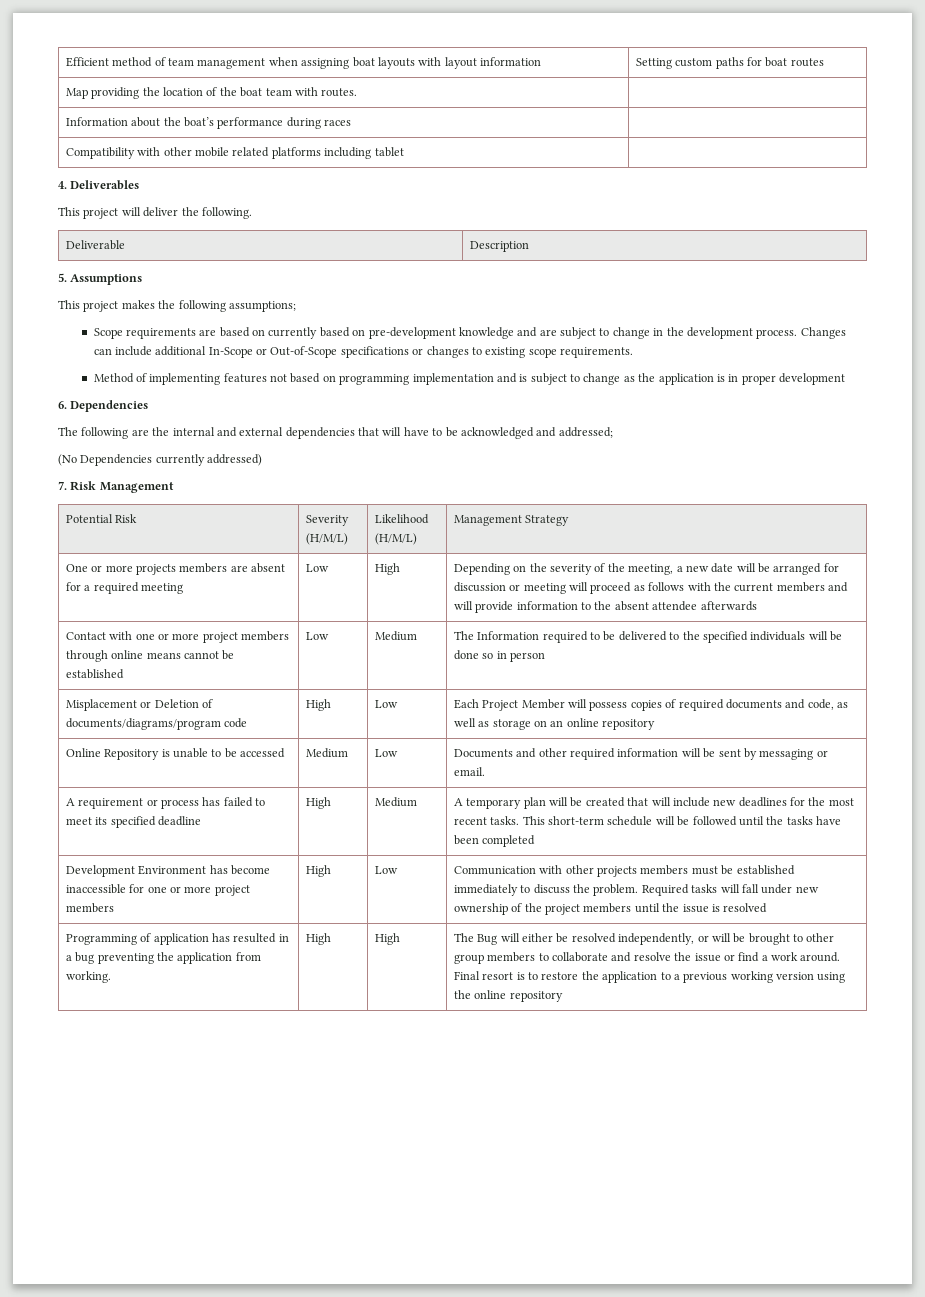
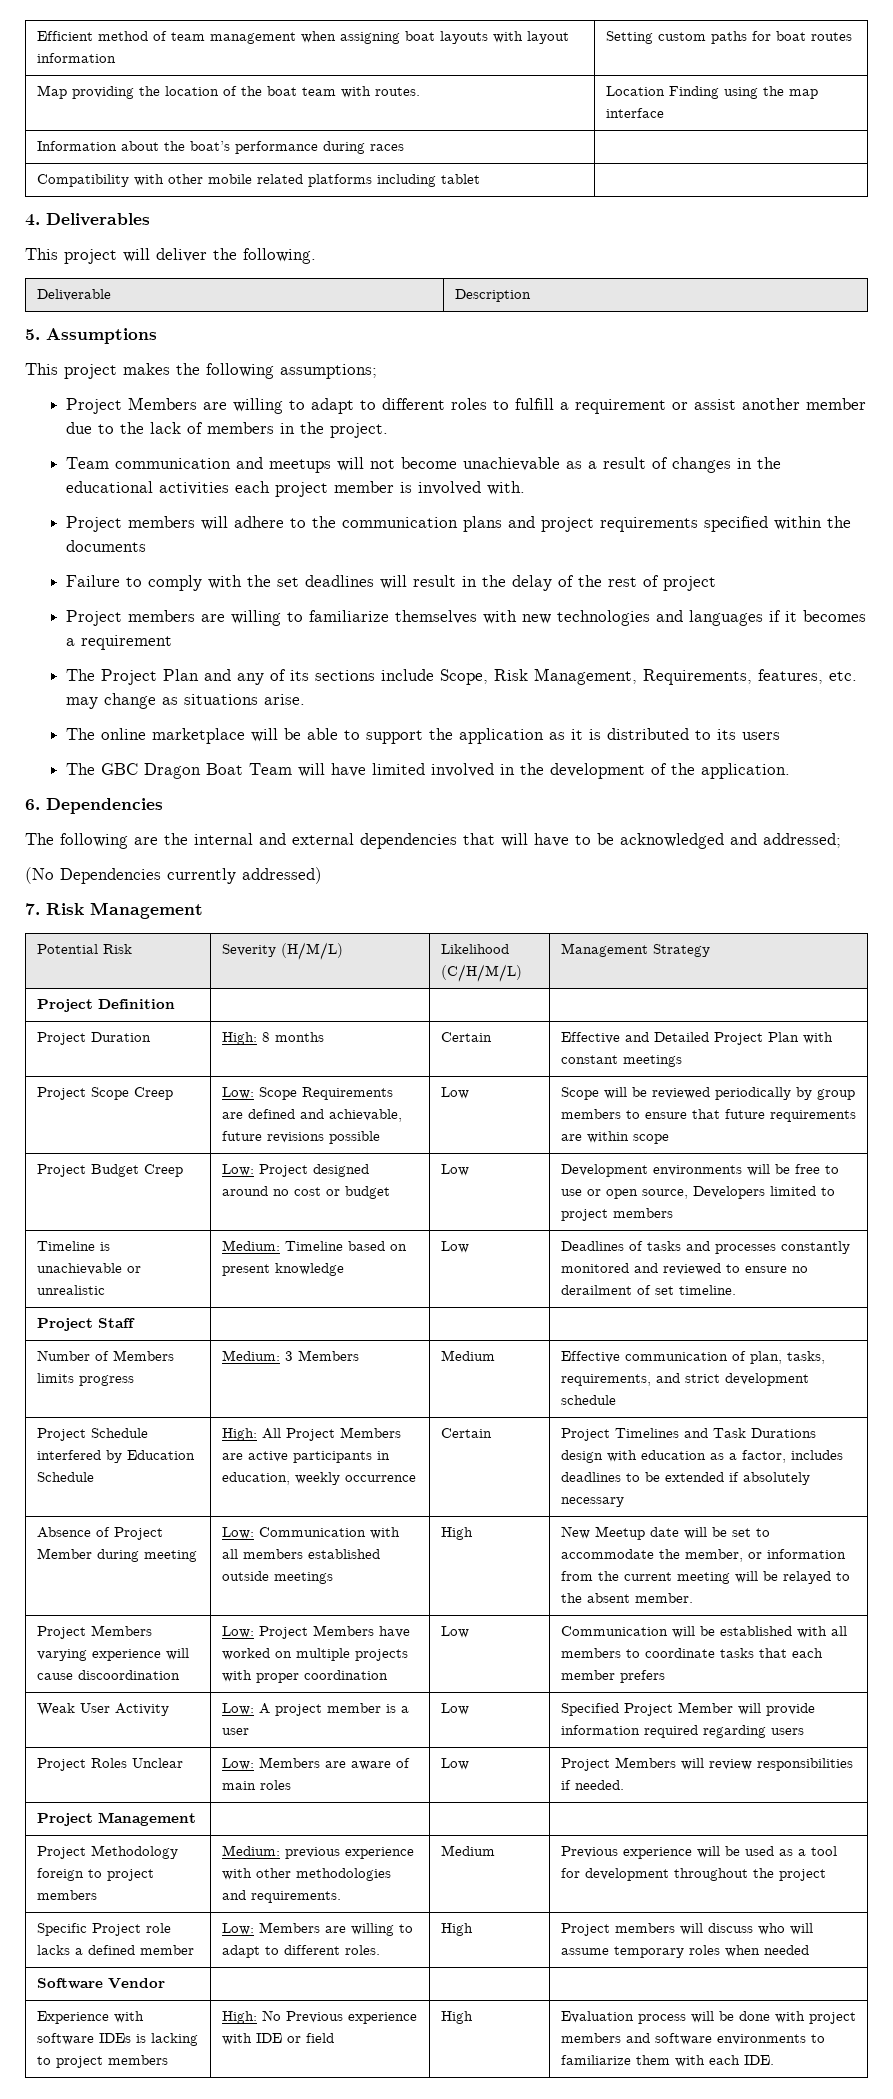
(358, 92) none -> [605,86,818,99] [605,108,664,118] Location Finding using the map interface
[93,327,846,339] [93,346,634,358] [93,373,846,385] Scope requirements are based on currently based on pre-development knowledge and are subject to change in the development process. Changes can include additional In-Scope or Out-of-Scope specifications or changes to existing scope requirements. // Method of implementing features not based on programming implementation and is subject to change as the application is in proper development -> [65,397,866,414] [65,422,388,438] [65,457,781,473] [65,481,525,497] [65,516,851,532] [65,540,146,552] [65,575,716,591] [65,610,866,626] [65,635,172,650] [65,668,857,685] [65,693,305,709] [65,728,780,744] [65,763,790,779] Project Members are willing to adapt to different roles to fulfill a requirement or assist another member due to the lack of members in the project. // Team communication and meetups will not become unachievable as a result of changes in the educational activities each project member is involved with. // Project members will adhere to the communication plans and project requirements specified within the documents // Failure to comply with the set deadlines will result in the delay of the rest of project // Project members are willing to familiarize themselves with new technologies and languages if it becomes a requirement // The Project Plan and any of its sections include Scope, Risk Management, Requirements, features, etc. may change as situations arise. // The online marketplace will be able to support the application as it is distributed to its users // The GBC Dragon Boat Team will have limited involved in the development of the application.
[374,533,417,545] (H/M/L) -> [440,964,522,982] (C/H/M/L)
[65,563,286,575] [65,582,184,594] [305,564,329,572] [374,563,400,575] [453,563,839,575] [453,582,849,594] [453,601,757,613] [65,631,290,643] [65,650,235,662] [65,669,124,679] [305,632,329,640] [374,631,417,641] [453,631,843,643] [453,650,546,662] [65,699,214,711] [65,718,248,730] [305,699,331,711] [374,700,398,708] [453,699,849,711] [453,718,656,730] [65,748,286,760] [305,748,348,758] [374,749,398,757] [453,748,828,760] [453,767,485,776] [65,797,266,809] [65,816,202,828] [305,797,331,809] [374,797,417,807] [453,797,854,809] [453,816,842,826] [453,835,536,847] [65,865,271,877] [65,884,250,896] [65,903,114,913] [305,865,331,877] [374,866,398,874] [453,865,795,877] [453,884,819,896] [453,903,768,915] [65,933,289,945] [65,952,261,964] [65,971,111,983] [305,933,331,945] [374,933,400,945] [453,933,835,945] [453,952,841,964] [453,971,846,983] [453,990,563,1002] One or more projects members are absent for a required meeting | Low | High | Depending on the severity of the meeting, a new date will be arranged for discussion or meeting will proceed as follows with the current members and will provide information to the absent attendee afterwards // Contact with one or more project members through online means cannot be established | Low | Medium | The Information required to be delivered to the specified individuals will be done so in person // Misplacement or Deletion of documents/diagrams/program code | High | Low | Each Project Member will possess copies of required documents and code, as well as storage on an online repository // Online Repository is unable to be accessed | Medium | Low | Documents and other required information will be sent by messaging or email. // A requirement or process has failed to meet its specified deadline | High | Medium | A temporary plan will be created that will include new deadlines for the most recent tasks. This short-term schedule will be followed until the tasks have been completed // Development Environment has become inaccessible for one or more project members | High | Low | Communication with other projects members must be established immediately to discuss the problem. Required tasks will fall under new ownership of the project members until the issue is resolved // Programming of application has resulted in a bug preventing the application from working. | High | High | The Bug will either be resolved independently, or will be brought to other group members to collaborate and resolve the issue or find a work around. Final resort is to restore the application to a previous working version using the online repository -> [36,999,175,1012] [36,1032,151,1045] [221,1032,324,1045] [440,1032,492,1042] [560,1032,833,1045] [560,1055,682,1067] [36,1087,173,1100] [221,1087,393,1100] [221,1109,402,1122] [221,1131,380,1144] [440,1087,469,1099] [560,1087,855,1100] [560,1109,856,1122] [560,1131,669,1144] [36,1164,183,1177] [221,1164,369,1177] [221,1186,390,1199] [440,1164,469,1176] [560,1164,839,1177] [560,1186,835,1199] [560,1208,673,1221] [36,1241,110,1251] [36,1263,141,1275] [36,1285,105,1295] [221,1240,407,1251] [221,1263,344,1276] [440,1241,469,1253] [560,1241,850,1254] [560,1263,808,1275] [560,1285,736,1295] [36,1318,135,1331] [36,1350,174,1361] [36,1373,134,1386] [221,1350,359,1361] [440,1350,495,1361] [560,1351,825,1364] [560,1373,809,1386] [560,1395,616,1405] [36,1428,148,1441] [36,1450,195,1463] [36,1472,94,1482] [221,1427,401,1441] [221,1451,390,1463] [221,1472,416,1485] [440,1428,492,1438] [560,1428,816,1441] [560,1450,843,1463] [560,1472,810,1485] [560,1497,624,1507] [36,1527,163,1540] [36,1548,197,1562] [221,1527,400,1539] [221,1549,380,1559] [221,1571,333,1584] [440,1527,473,1540] [560,1526,770,1540] [560,1549,846,1562] [560,1571,850,1584] [560,1593,693,1603] [36,1625,152,1639] [36,1648,189,1661] [36,1670,180,1680] [221,1625,410,1639] [221,1648,408,1661] [221,1670,388,1683] [440,1626,469,1638] [560,1626,847,1638] [560,1648,823,1658] [560,1670,665,1683] [36,1703,169,1716] [221,1703,409,1716] [221,1728,249,1735] [440,1703,469,1715] [560,1702,815,1716] [560,1725,804,1738] [36,1758,183,1771] [221,1757,410,1770] [221,1780,291,1790] [440,1758,469,1770] [560,1757,853,1771] [560,1780,624,1790] [36,1812,196,1826] [36,1845,178,1859] [36,1868,154,1881] [36,1890,97,1900] [221,1845,414,1859] [221,1868,391,1881] [221,1890,341,1903] [440,1845,495,1856] [560,1846,837,1859] [560,1868,826,1881] [36,1923,171,1936] [36,1945,194,1955] [221,1922,413,1936] [221,1945,380,1958] [440,1923,473,1936] [560,1923,813,1936] [560,1945,809,1958] [36,1978,165,1989] [36,2011,144,2024] [36,2033,198,2046] [36,2055,168,2068] [221,2010,417,2024] [221,2033,334,2045] [440,2011,473,2024] [560,2011,856,2024] [560,2033,825,2045] [560,2055,774,2067] Project Definition | | | // Project Duration | High: 8 months | Certain | Effective and Detailed Project Plan with constant meetings // Project Scope Creep | Low: Scope Requirements are defined and achievable, future revisions possible | Low | Scope will be reviewed periodically by group members to ensure that future requirements are within scope // Project Budget Creep | Low: Project designed around no cost or budget | Low | Development environments will be free to use or open source, Developers limited to project members // Timeline is unachievable or unrealistic | Medium: Timeline based on present knowledge | Low | Deadlines of tasks and processes constantly monitored and reviewed to ensure no derailment of set timeline. // Project Staff | | | // Number of Members limits progress | Medium: 3 Members | Medium | Effective communication of plan, tasks, requirements, and strict development schedule // Project Schedule interfered by Education Schedule | High: All Project Members are active participants in education, weekly occurrence | Certain | Project Timelines and Task Durations design with education as a factor, includes deadlines to be extended if absolutely necessary // Absence of Project Member during meeting | Low: Communication with all members established outside meetings | High | New Meetup date will be set to accommodate the member, or information from the current meeting will be relayed to the absent member. // Project Members varying experience will cause discoordination | Low: Project Members have worked on multiple projects with proper coordination | Low | Communication will be established with all members to coordinate tasks that each member prefers // Weak User Activity | Low: A project member is a user | Low | Specified Project Member will provide information required regarding users // Project Roles Unclear | Low: Members are aware of main roles | Low | Project Members will review responsibilities if needed. // Project Management | | | // Project Methodology foreign to project members | Medium: previous experience with other methodologies and requirements. | Medium | Previous experience will be used as a tool for development throughout the project // Specific Project role lacks a defined member | Low: Members are willing to adapt to different roles. | High | Project members will discuss who will assume temporary roles when needed // Software Vendor | | | // Experience with software IDEs is lacking to project members | High: No Previous experience with IDE or field | High | Evaluation process will be done with project members and software environments to familiarize them with each IDE.

